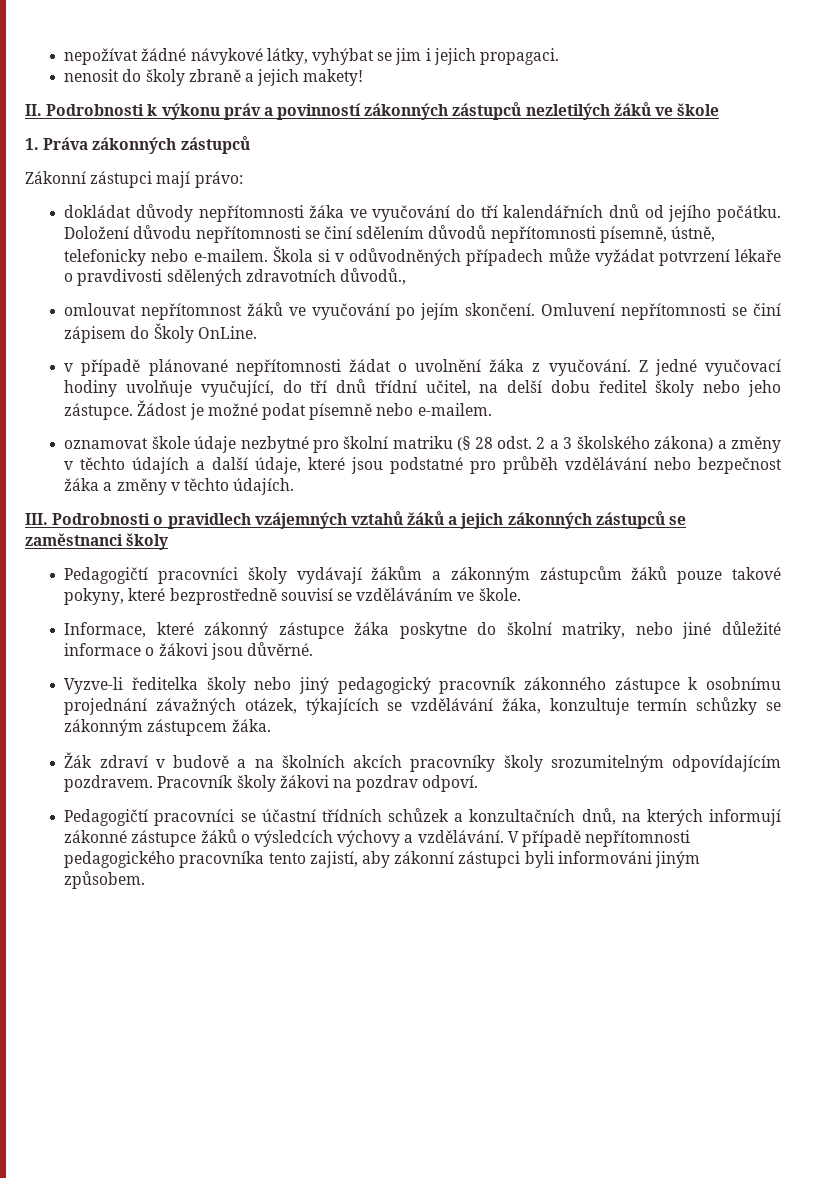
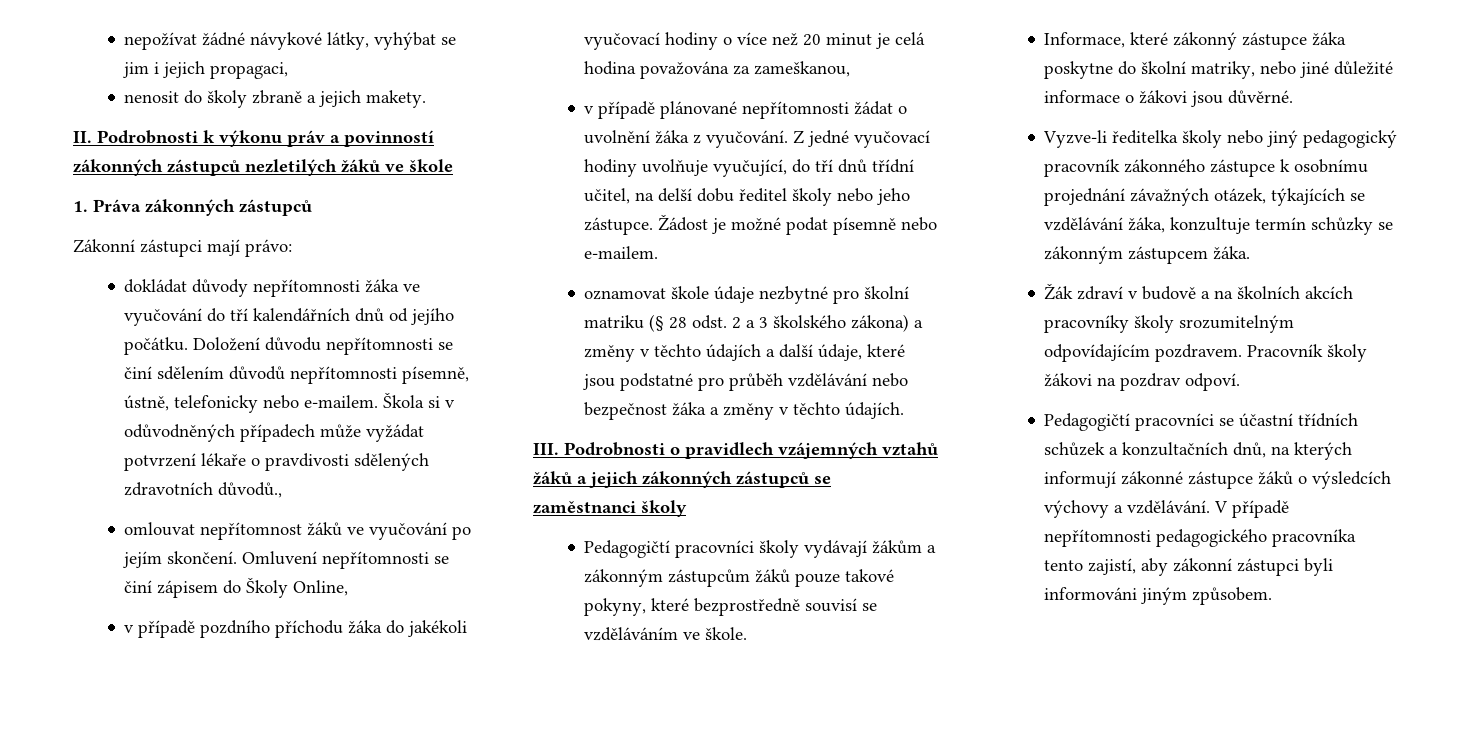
[479,48,559,65] propagaci. -> [210,62,289,79] propagaci,
[303,69,364,86] makety! -> [366,90,427,108] makety.
[197,326,257,339] OnLine. -> [293,580,349,596] [124,620,468,638] [584,32,926,50] [584,61,851,79] Online, // v případě pozdního příchodu žáka do jakékoli vyučovací hodiny o více než 20 minut je celá hodina považována za zameškanou,

